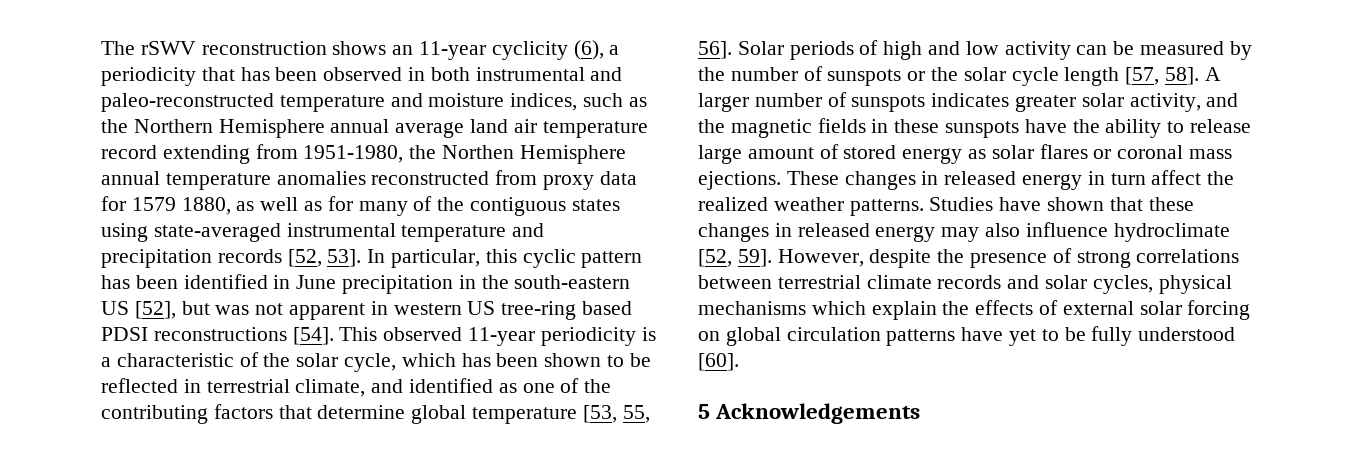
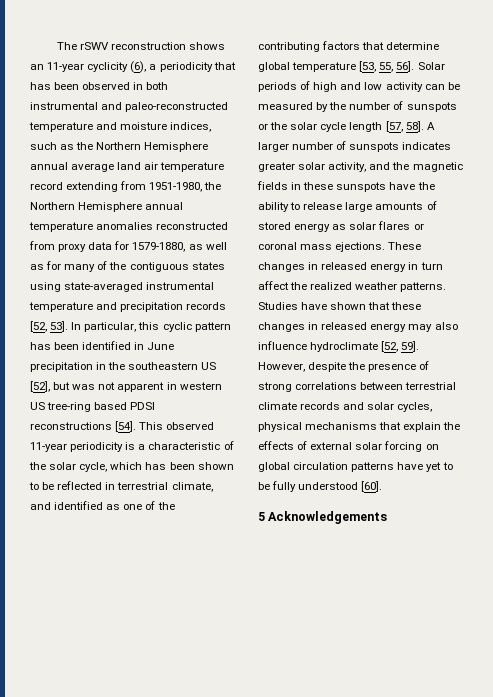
[442,145,515,159] Northen -> [30,202,75,210] Northern
[131,197,231,215] 1579 1880, -> [132,242,186,252] 1579-1880,
[514,275,631,289] south-eastern -> [128,362,199,370] southeastern
[747,147,814,159] amount -> [375,202,424,210] amounts
[811,301,866,315] which -> [379,422,402,430] that

